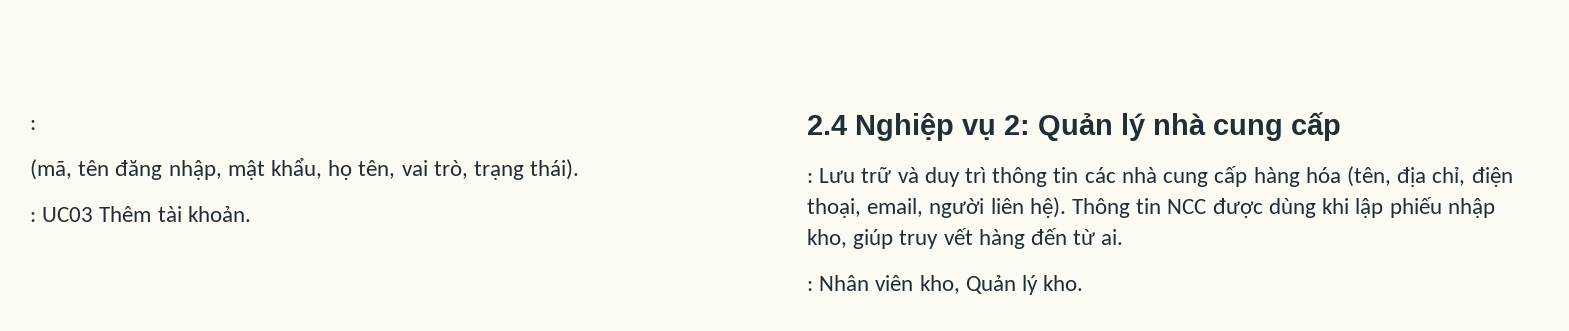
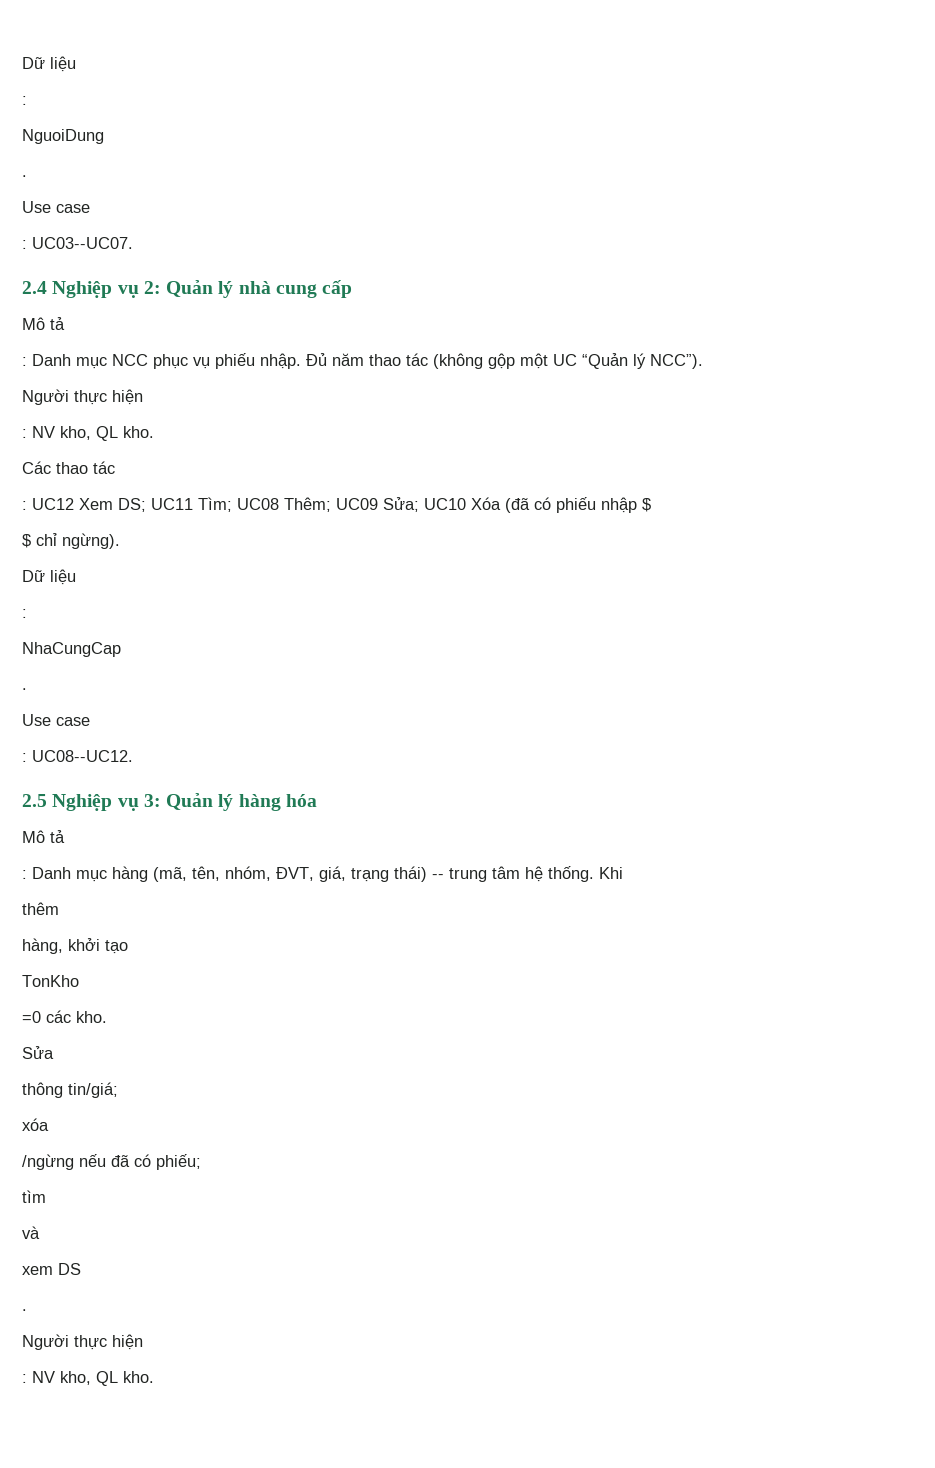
[30,120,36,130] [30,158,580,180] [30,206,251,222] : // (mã, tên đăng nhập, mật khẩu, họ tên, vai trò, trạng thái). // : UC03 Thêm tài khoản. -> [22,56,76,72] [22,96,27,105] [22,129,104,144] [22,175,27,177] [22,201,90,213] [22,237,133,249] Dữ liệu // : // NguoiDung // . // Use case // : UC03--UC07.
[807,166,1513,187] [807,197,1495,218] [807,228,1124,249] [807,275,1039,295] // : Lưu trữ và duy trì thông tin các nhà cung cấp hàng hóa (tên, địa chỉ, điện thoại, email, người liên hệ). Thông tin NCC được dùng khi lập phiếu nhập kho, giúp truy vết hàng đến từ ai. // : Nhân viên kho, Quản lý -> [22,317,65,330] [22,353,703,369] [22,389,143,405] [22,426,154,441] [22,461,115,474] [22,497,651,513] [22,533,120,549] [22,569,76,585] [22,609,27,618] [22,642,121,657] [22,688,27,690] [22,714,90,726] [22,750,133,762] [22,793,317,811] [22,830,65,843] [22,866,623,882] [22,902,59,915] [22,938,128,954] [22,975,79,987] [22,1010,107,1023] [22,1046,54,1059] [22,1082,118,1098] [22,1118,49,1131] [22,1154,201,1170] [22,1190,46,1203] [22,1226,40,1239] [22,1263,81,1275] [22,1309,27,1311] [22,1334,143,1350] [22,1371,118,1386] // Mô tả // : Danh mục NCC phục vụ phiếu nhập. Đủ năm thao tác (không gộp một UC “Quản lý NCC”). // Người thực hiện // : NV kho, QL kho. // Các thao tác // : UC12 Xem DS; UC11 Tìm; UC08 Thêm; UC09 Sửa; UC10 Xóa (đã có phiếu nhập $ // $ chỉ ngừng). // Dữ liệu // : // NhaCungCap // . // Use case // : UC08--UC12. // 2.5 Nghiệp vụ 3: Quản lý hàng hóa // Mô tả // : Danh mục hàng (mã, tên, nhóm, ĐVT, giá, trạng thái) -- trung tâm hệ thống. Khi // thêm // hàng, khởi tạo // TonKho // =0 các kho. // Sửa // thông tin/giá; // xóa // /ngừng nếu đã có phiếu; // tìm // và // xem DS // . // Người thực hiện // : NV kho, QL

